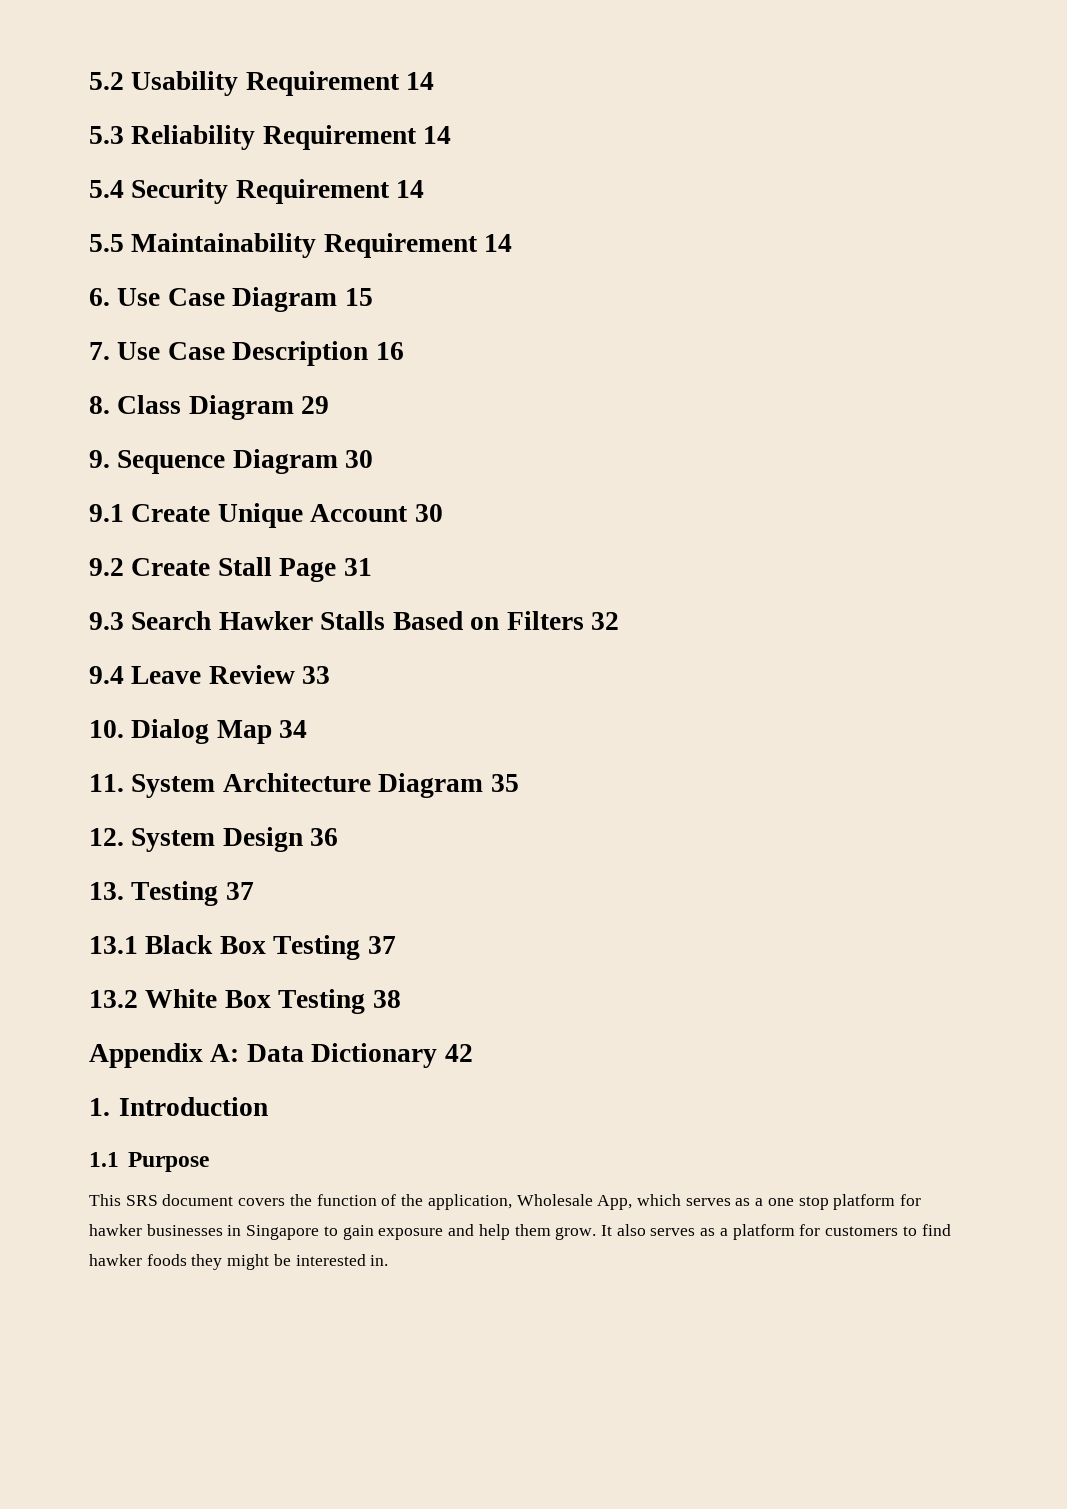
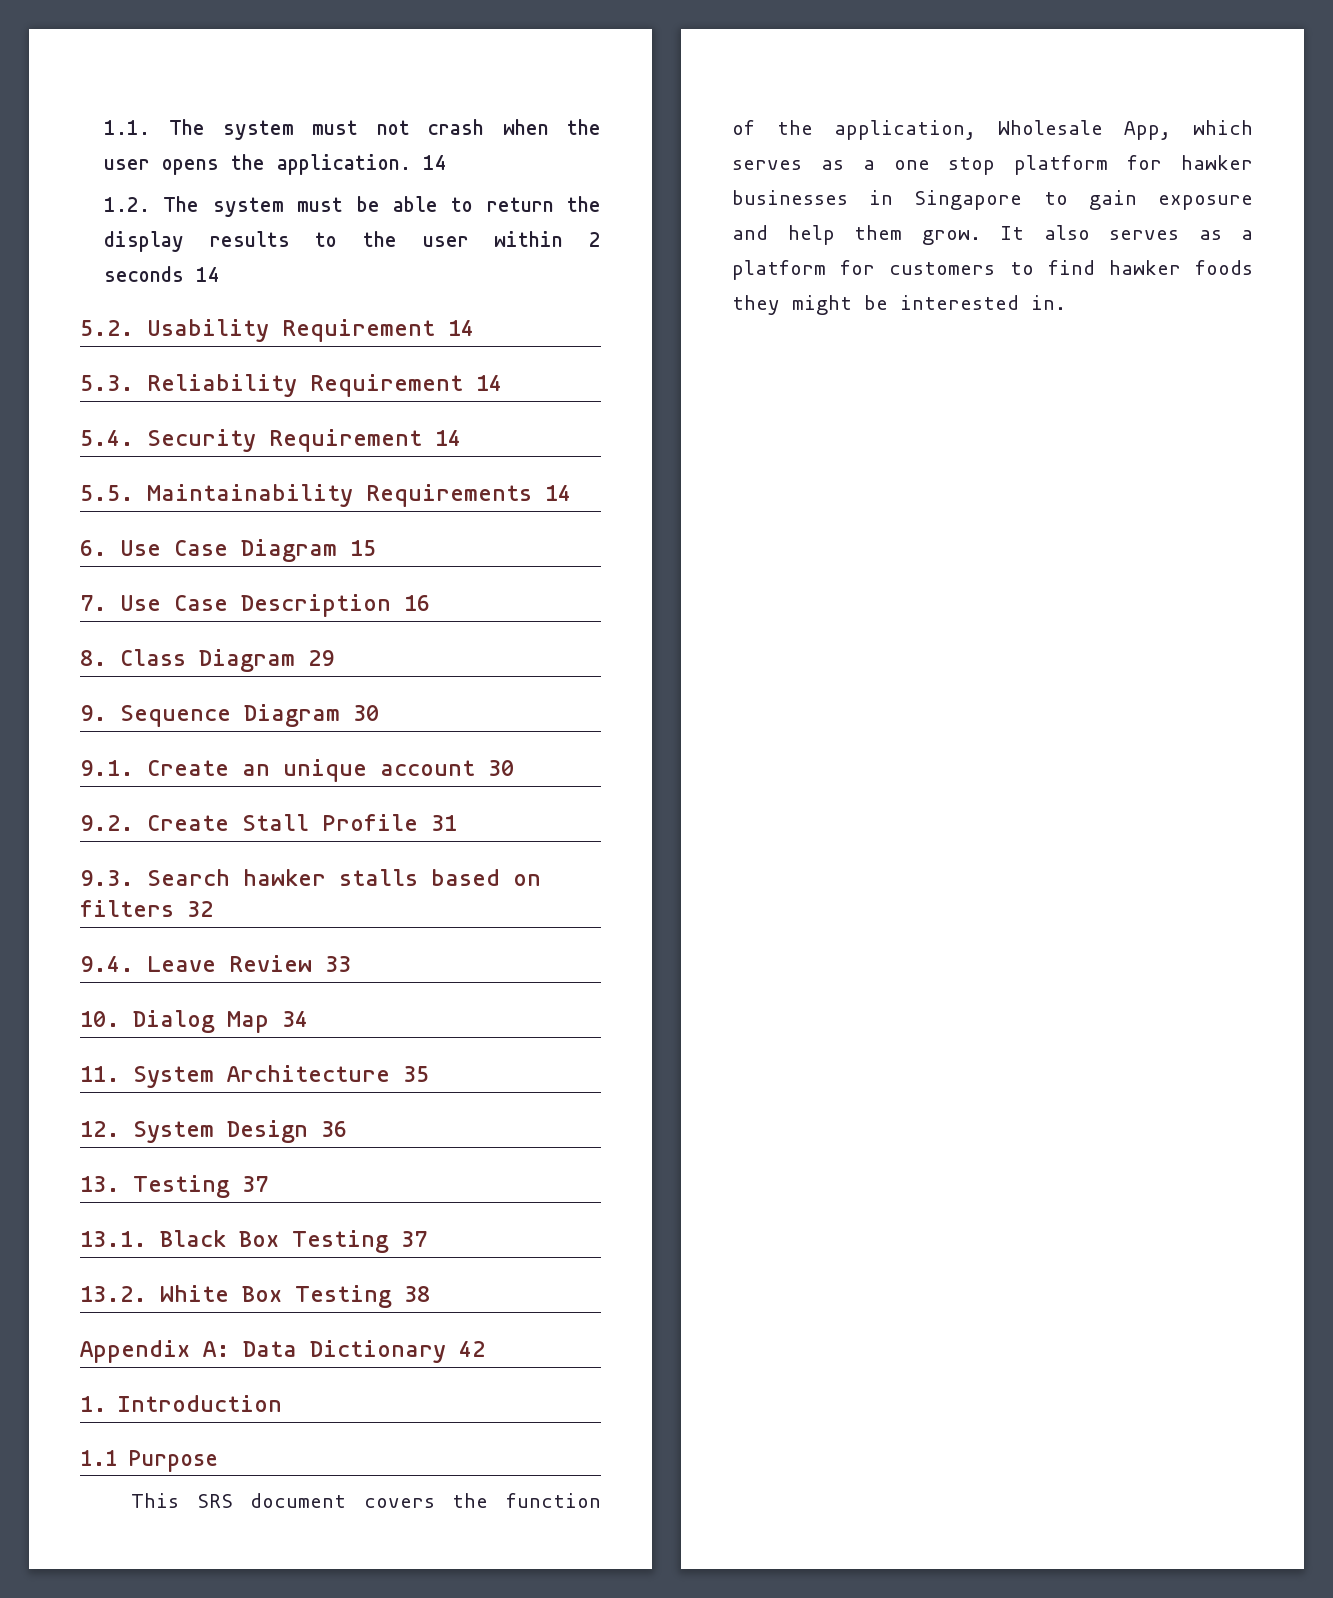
[89,72,124,90] 5.2 -> [104,119,601,140] [104,154,448,175] [104,196,601,217] [104,231,601,252] [104,266,221,282] [80,320,134,336] 1.1. The system must not crash when the user opens the application. 14 // 1.2. The system must be able to return the display results to the user within 2 seconds 14 // 5.2.
[89,126,124,144] 5.3 -> [80,375,134,391] 5.3.
[89,180,124,198] 5.4 -> [80,430,134,446] 5.4.
[89,233,478,258] 5.5 Maintainability Requirement -> [80,484,532,507] 5.5. Maintainability Requirements
[89,503,443,528] [89,558,124,576] 9.1 Create Unique Account 30 // 9.2 -> [80,759,514,782] [80,815,134,831] 9.1. Create an unique account 30 // 9.2.
[279,558,337,582] Page -> [322,814,418,831] Profile
[89,611,584,630] 9.3 Search Hawker Stalls Based on Filters -> [80,869,541,886] [80,900,174,917] 9.3. Search hawker stalls based on filters
[89,666,124,684] 9.4 -> [80,956,134,972] 9.4.
[378,773,484,798] Diagram -> (390, 1073) none
[89,936,138,954] 13.1 -> [80,1231,147,1247] 13.1.
[89,990,138,1008] 13.2 -> [80,1286,147,1302] 13.2.

